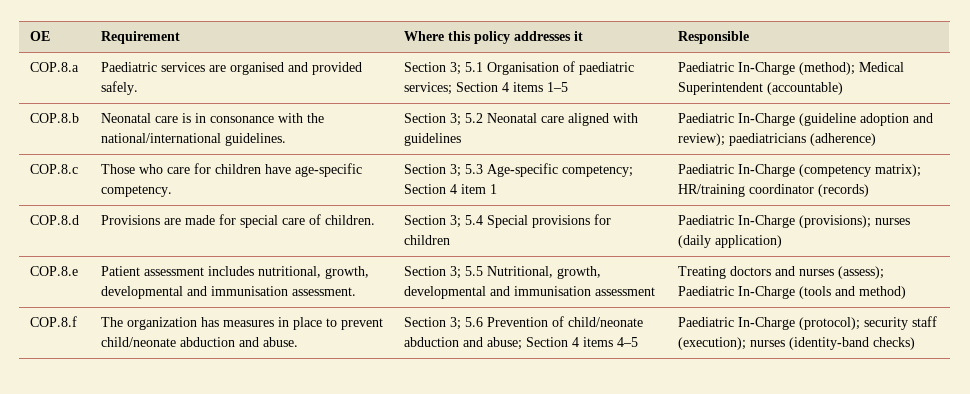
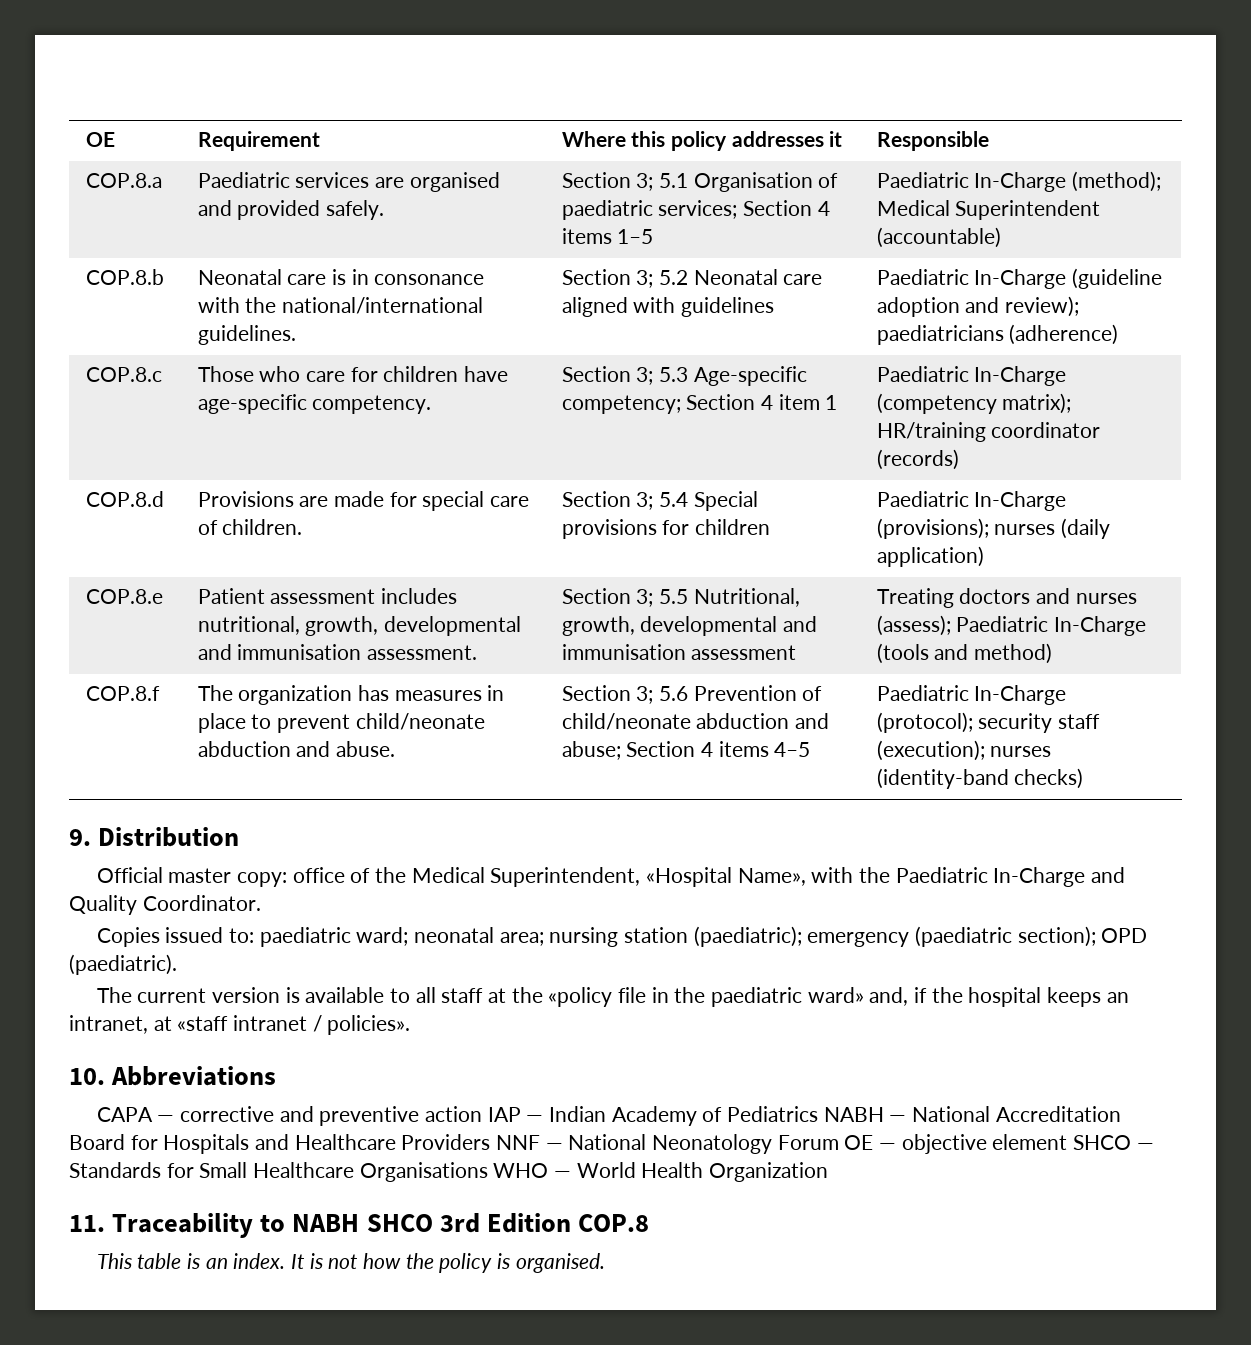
(915, 343) none -> [69,827,240,847] [96,867,1125,887] [69,895,261,915] [96,926,1148,947] [69,954,177,975] [96,987,1129,1007] [69,1015,411,1035] [69,1066,277,1086] [96,1106,1121,1126] [69,1134,1154,1154] [69,1162,829,1182] [69,1213,650,1238] [96,1253,605,1273] // 9. Distribution // Official master copy: office of the Medical Superintendent, «Hospital Name», with the Paediatric In-Charge and Quality Coordinator. // Copies issued to: paediatric ward; neonatal area; nursing station (paediatric); emergency (paediatric section); OPD (paediatric). // The current version is available to all staff at the «policy file in the paediatric ward» and, if the hospital keeps an intranet, at «staff intranet / policies». // 10. Abbreviations // CAPA — corrective and preventive action IAP — Indian Academy of Pediatrics NABH — National Accreditation Board for Hospitals and Healthcare Providers NNF — National Neonatology Forum OE — objective element SHCO — Standards for Small Healthcare Organisations WHO — World Health Organization // 11. Traceability to NABH SHCO 3rd Edition COP.8 // This table is an index. It is not how the policy is organised.

